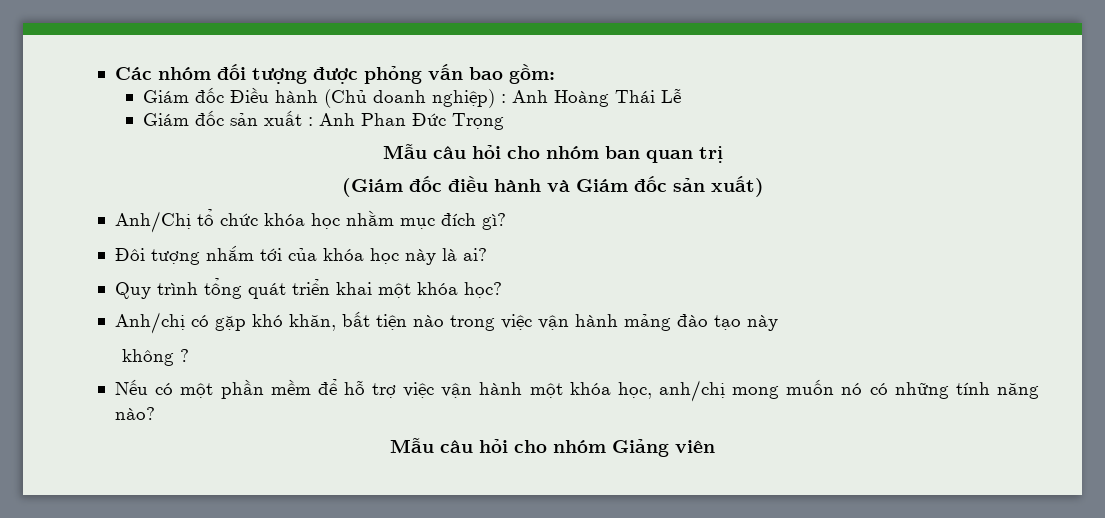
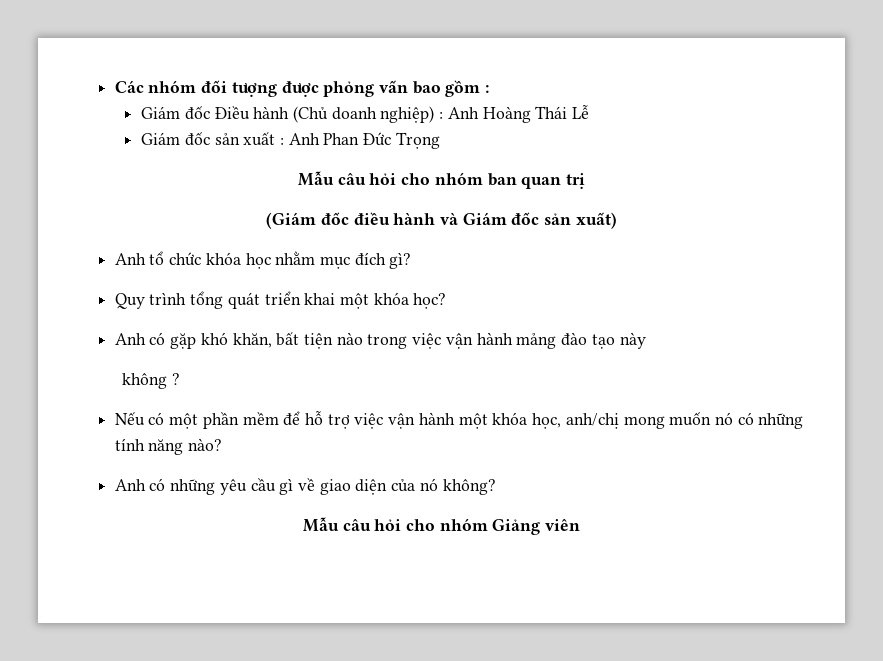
[509,64,556,84] gồm: -> [445,80,490,97] gồm :
[115,211,192,233] Anh/Chị -> [114,253,146,265] Anh
[115,245,488,265] // Đôi tượng nhắm tới của khóa học này là ai? -> (412, 260) none
[115,312,186,334] Anh/chị -> [114,333,146,345] Anh
(156, 413) none -> [114,478,496,495] // Anh có những yêu cầu gì về giao diện của nó không?

